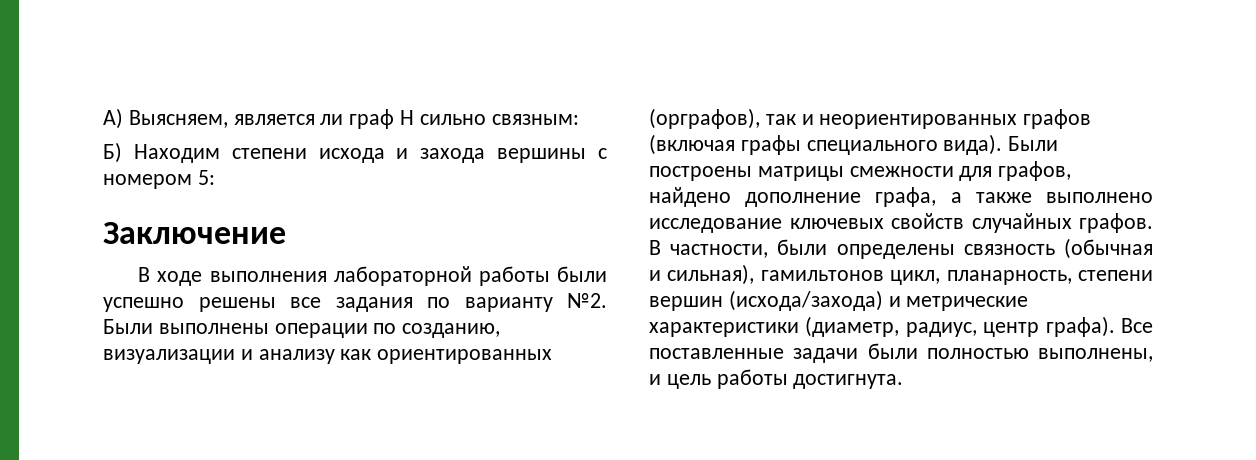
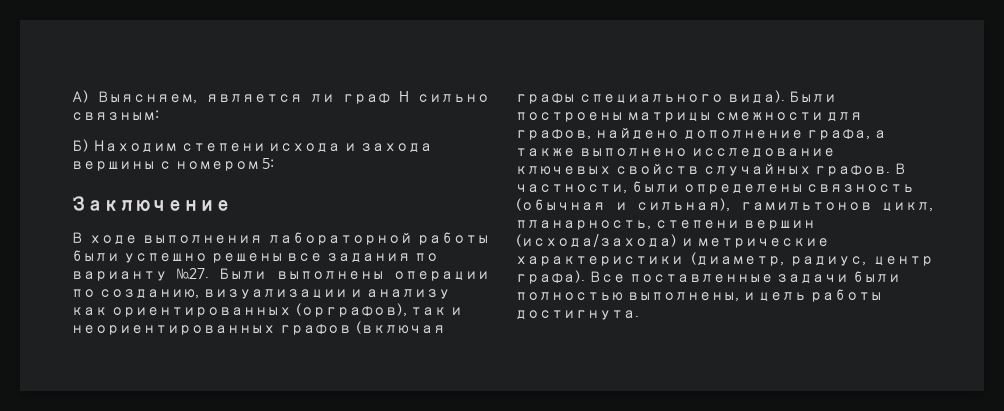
[567,293,607,308] №2. -> [176,268,209,279] №27.

